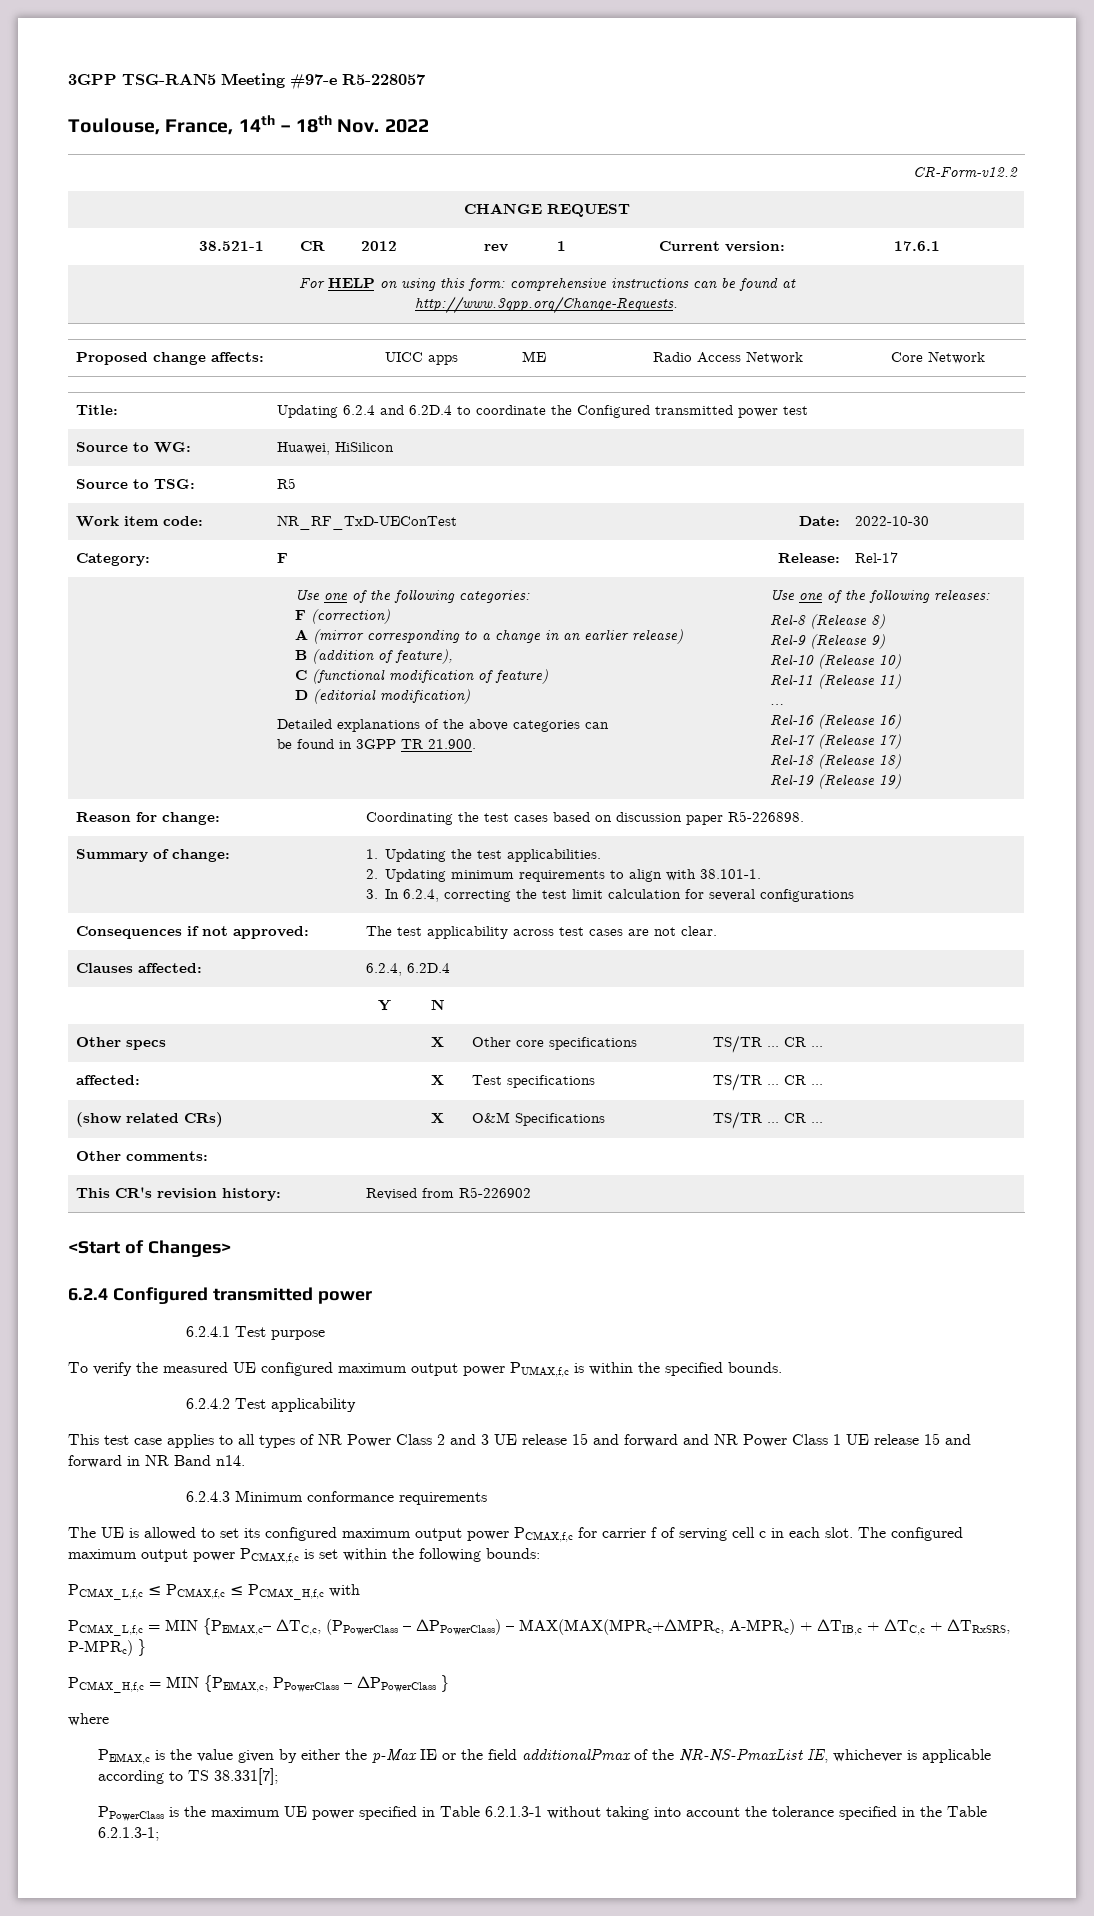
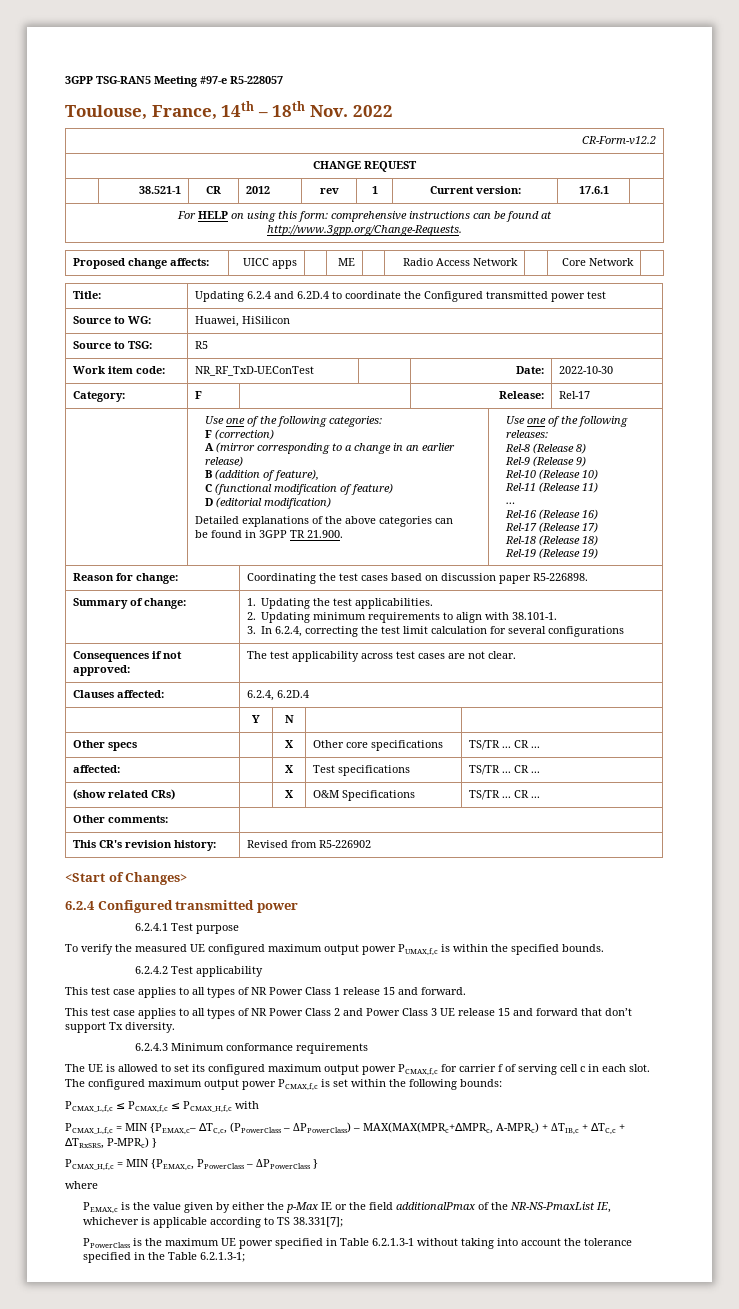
(357, 1405) none -> [65,987,466,998] // This test case applies to all types of NR Power Class 1 release 15 and forward.
(476, 1439) none -> [366,1008,428,1016] Power Class
[683,1433,971,1447] [68,1455,245,1468] and NR Power Class 1 UE release 15 and forward in NR Band n14. -> [581,1008,632,1016] [65,1022,175,1033] that don’t support Tx diversity.

